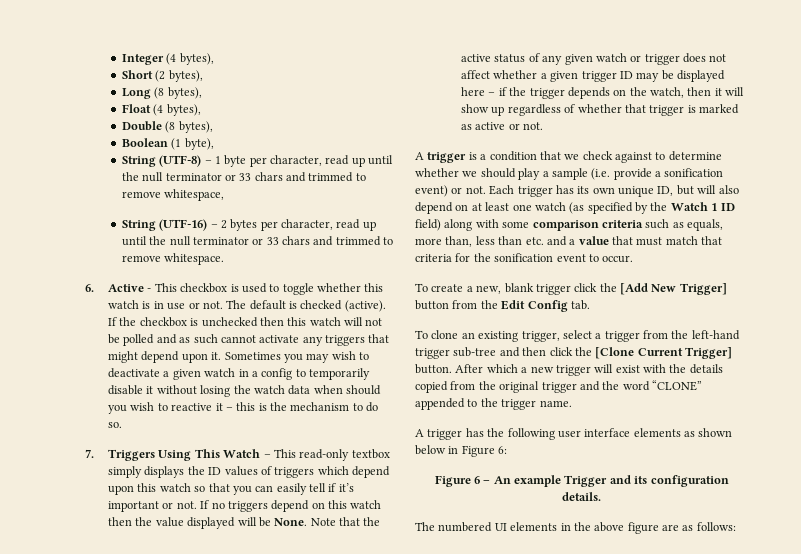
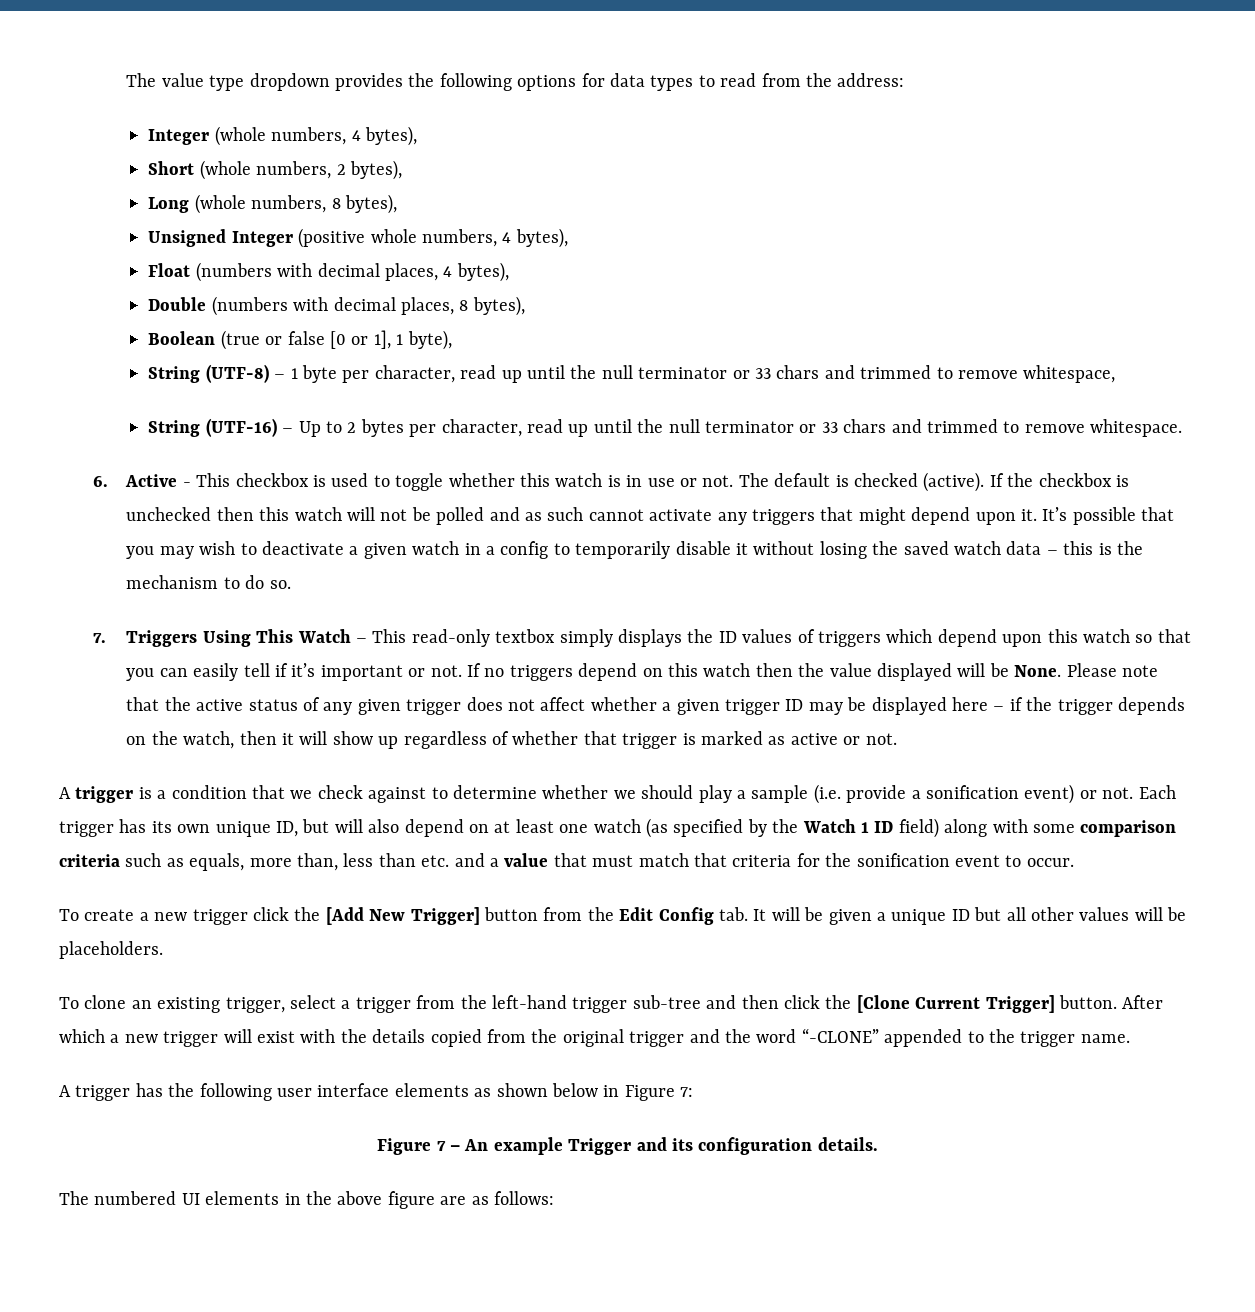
[121,53,177,65] Integer (4 -> [126,73,905,91] [148,126,361,146] The value type dropdown provides the following options for data types to read from the address: // Integer (whole numbers, 4
[155,70,166,82] (2 -> [199,160,346,180] (whole numbers, 2
[154,87,202,99] [121,104,201,116] [121,121,213,133] [121,138,182,150] (8 bytes), // Float (4 bytes), // Double (8 bytes), // Boolean (1 -> [194,194,398,214] [148,228,568,248] [148,262,509,282] [148,296,525,316] [148,330,404,350] (whole numbers, 8 bytes), // Unsigned Integer (positive whole numbers, 4 bytes), // Float (numbers with decimal places, 4 bytes), // Double (numbers with decimal places, 8 bytes), // Boolean (true or false [0 or 1], 1
(218, 226) none -> [298,421,343,437] Up to
[224,352,281,360] Sometimes -> [1042,507,1175,525] It’s possible that
(251, 389) none -> [903,541,949,555] saved
[313,385,382,395] [108,402,223,414] when should you wish to reactive it -> (1042, 548) none
[310,518,336,526] Note -> [1066,663,1159,677] Please note
[595,53,642,62] watch or -> (401, 707) none
[476,283,534,294] new, blank -> [154,912,188,921] new
(590, 305) none -> [753,907,1187,925] [59,941,163,959] It will be given a unique ID but all other values will be placeholders.
[652,380,702,391] “CLONE” -> [801,1028,879,1043] “-CLONE”
[498,446,508,454] [434,475,480,487] 6: // Figure 6 -> [680,1087,694,1097] [377,1138,446,1155] 7: // Figure 7

